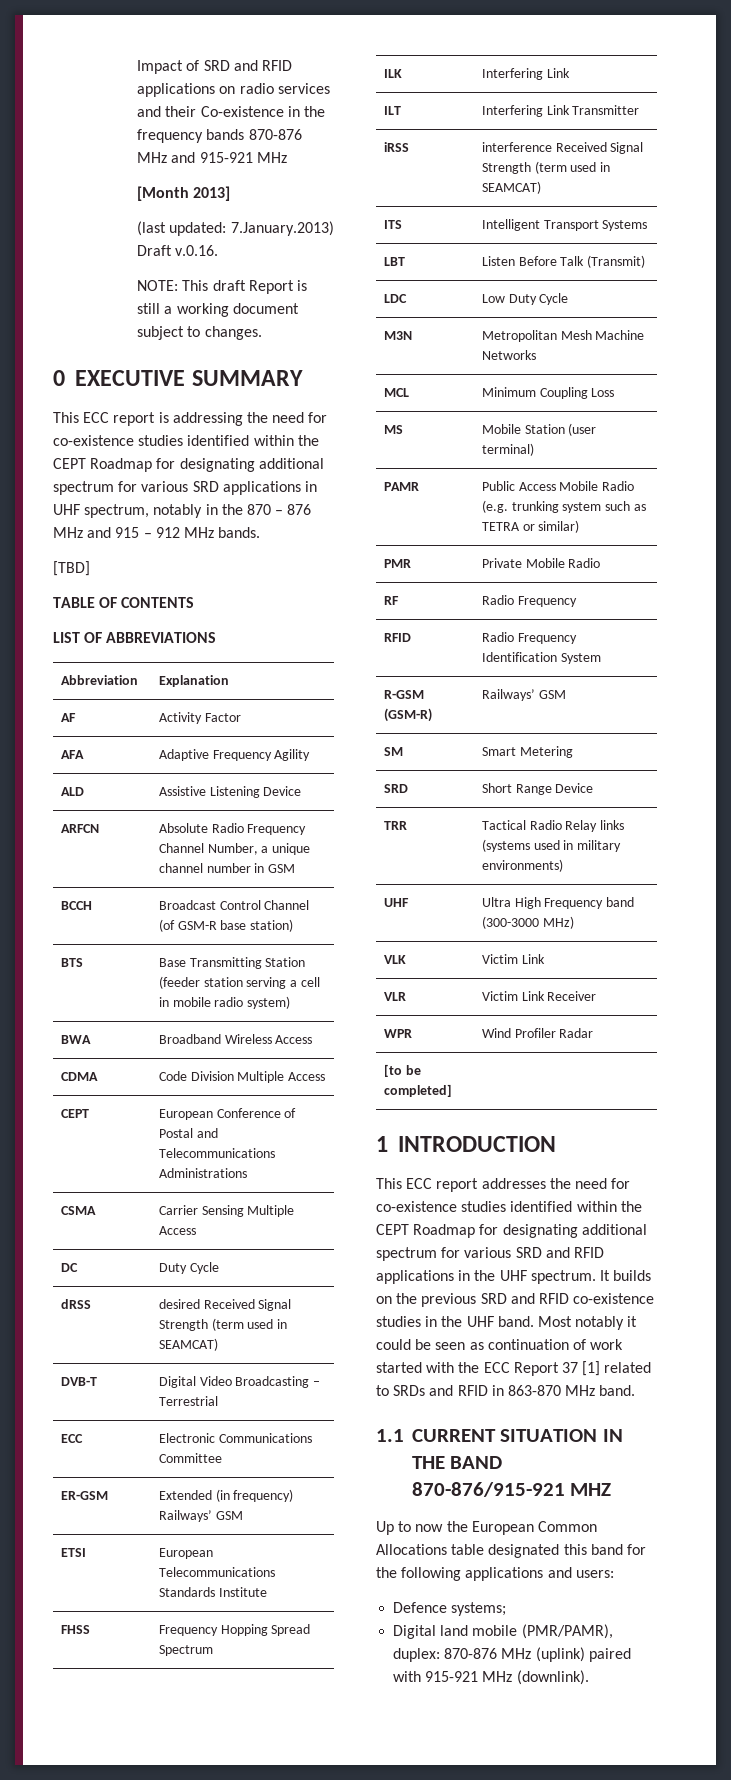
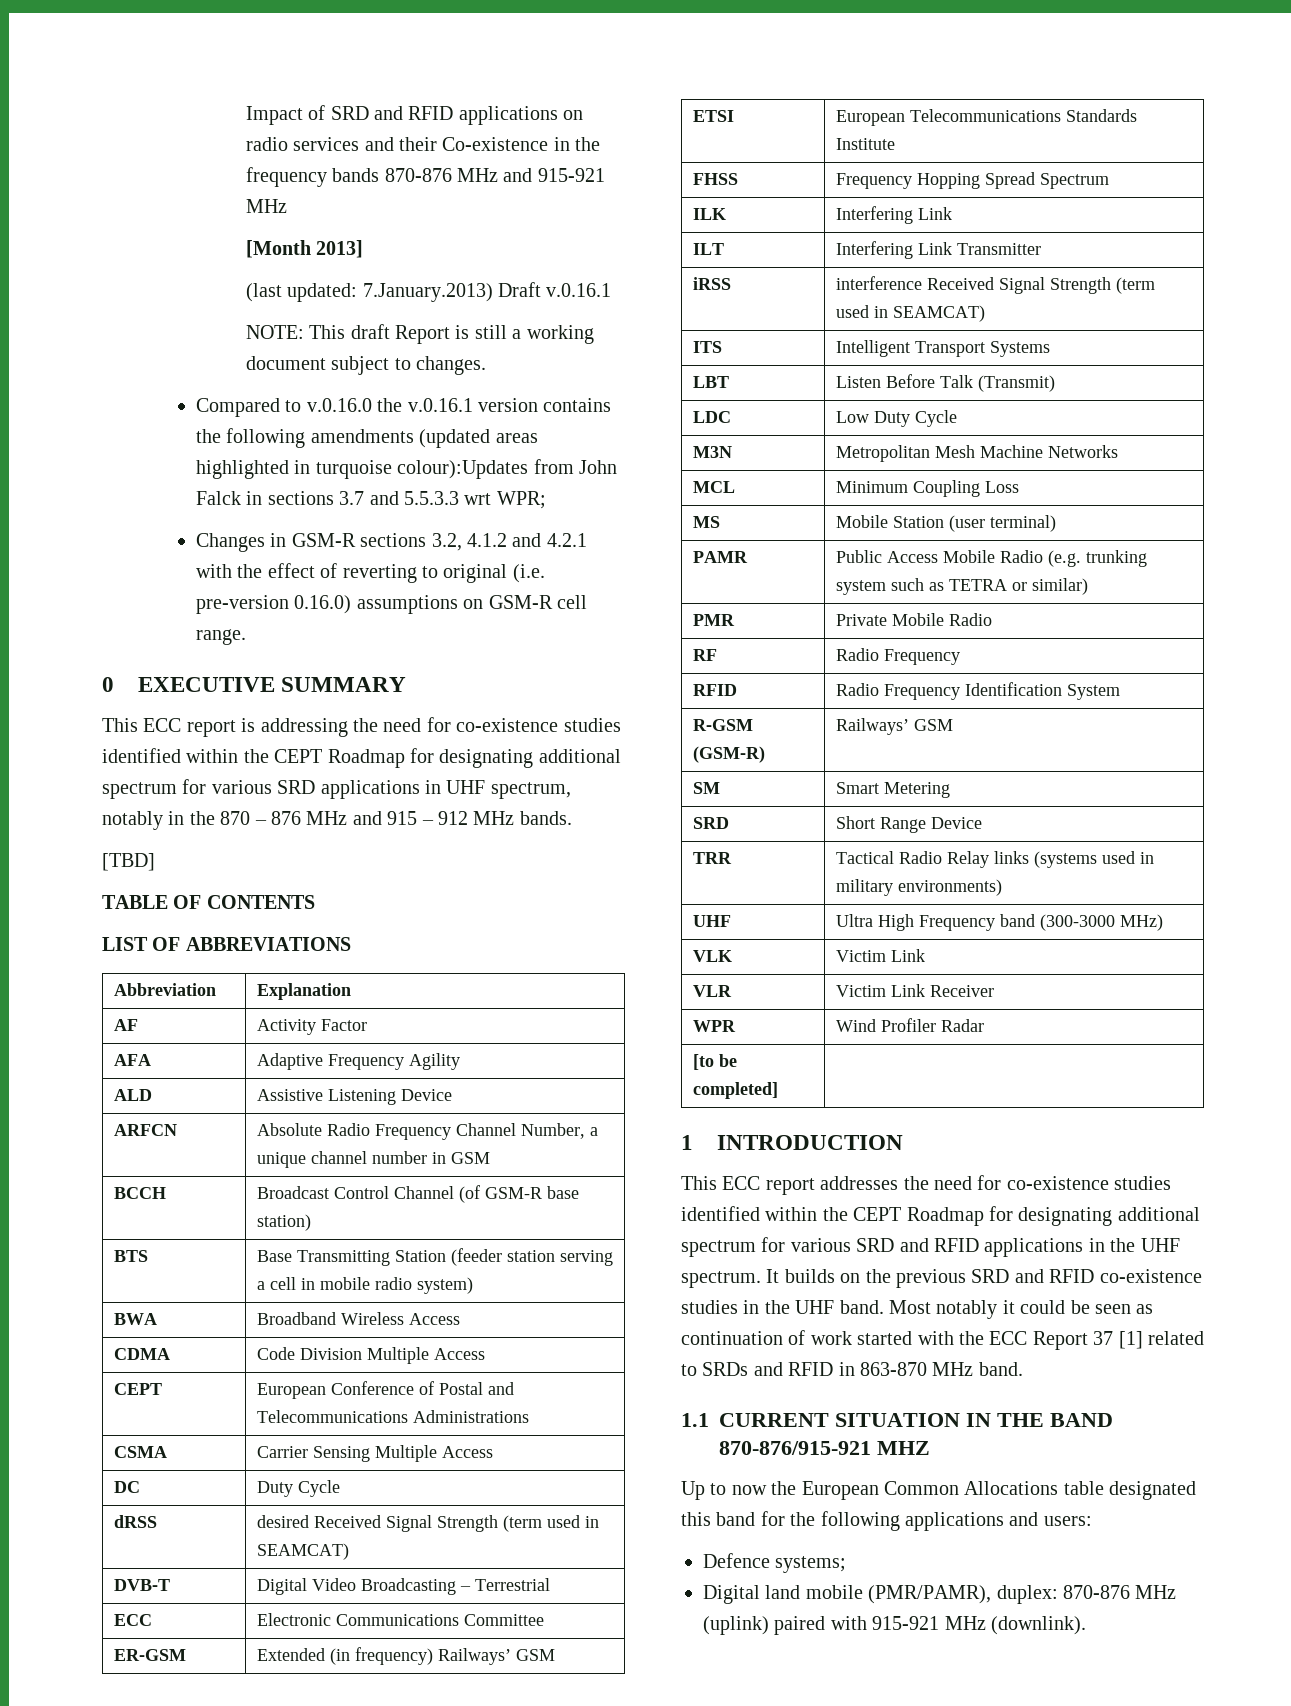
[175,245,219,256] v.0.16. -> [546,283,612,297] v.0.16.1
(262, 333) none -> [195,398,612,417] [195,428,538,448] [195,459,617,479] [195,491,546,509] [195,533,587,552] [195,563,545,583] [195,595,587,614] [195,629,246,645] // Compared to v.0.16.0 the v.0.16.1 version contains the following amendments (updated areas highlighted in turquoise colour):Updates from John Falck in sections 3.7 and 5.5.3.3 wrt WPR; // Changes in GSM-R sections 3.2, 4.1.2 and 4.2.1 with the effect of reverting to original (i.e. pre-version 0.16.0) assumptions on GSM-R cell range.

